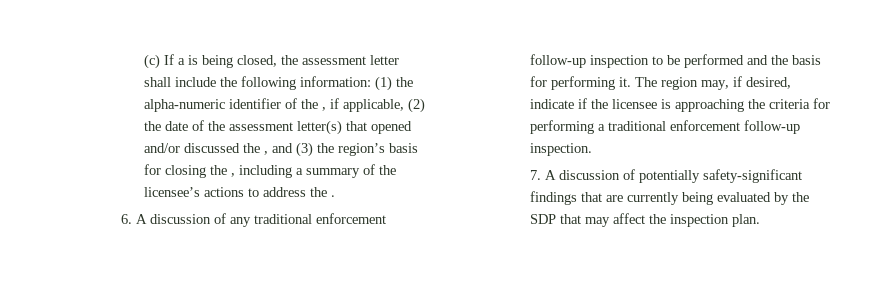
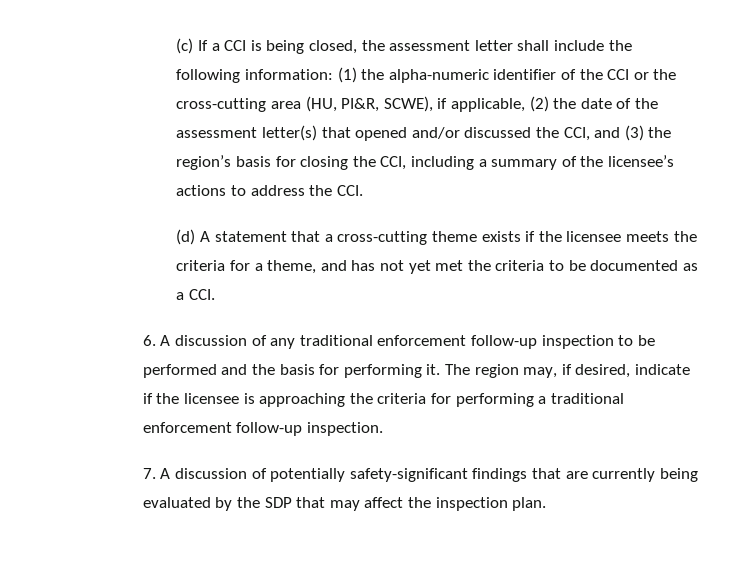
(186, 61) none -> [224,40,247,51] CCI
[322,107,327,111] , -> [607,69,677,80] [176,96,433,112] CCI or the cross-cutting area (HU, PI&R, SCWE),
[264,151,269,155] , -> [563,127,590,141] CCI,
[231,173,236,177] , -> [380,156,407,170] CCI,
[331,195,336,197] . -> [336,185,363,196] [176,229,697,245] [176,260,698,274] [176,289,216,300] CCI. // (d) A statement that a cross-cutting theme exists if the licensee meets the criteria for a theme, and has not yet met the criteria to be documented as a CCI.

